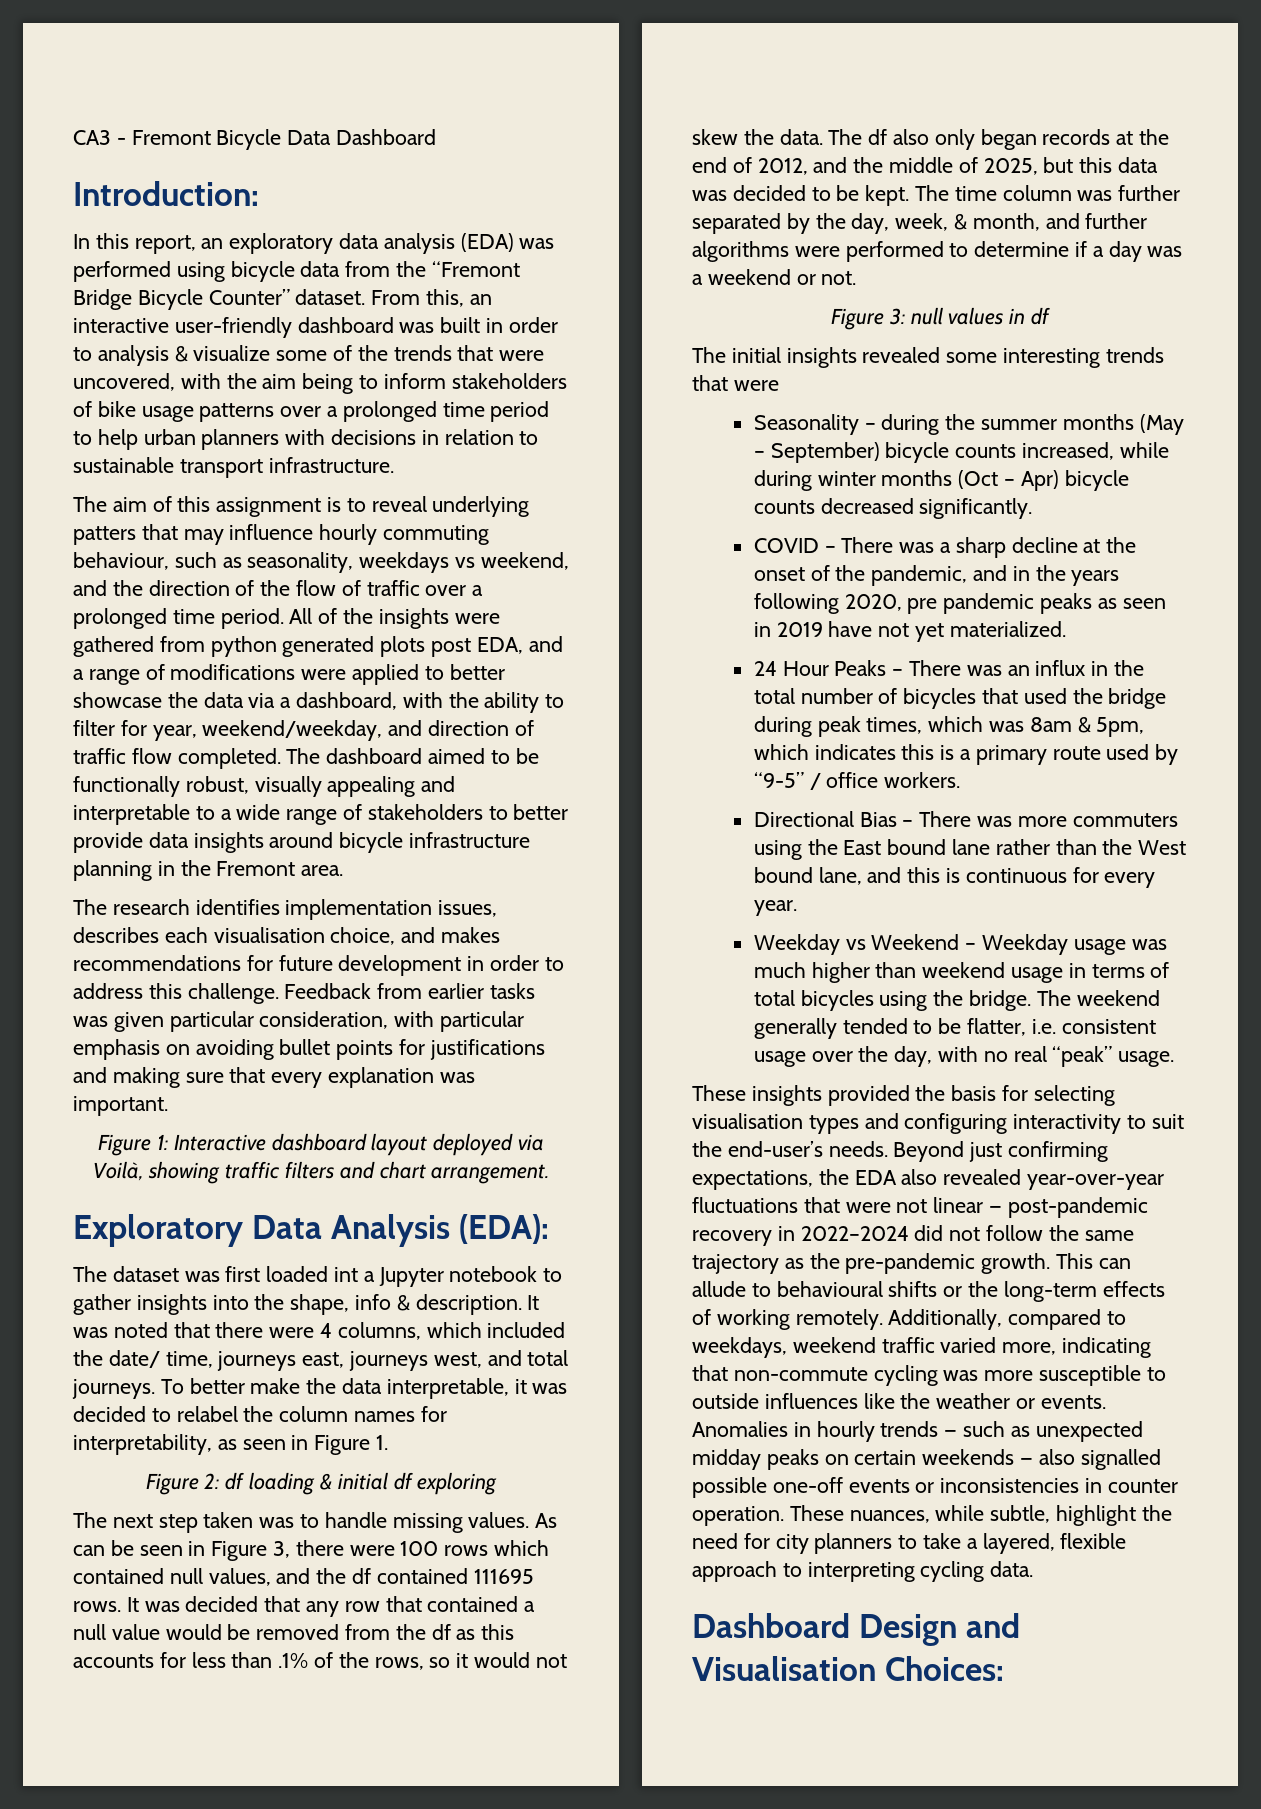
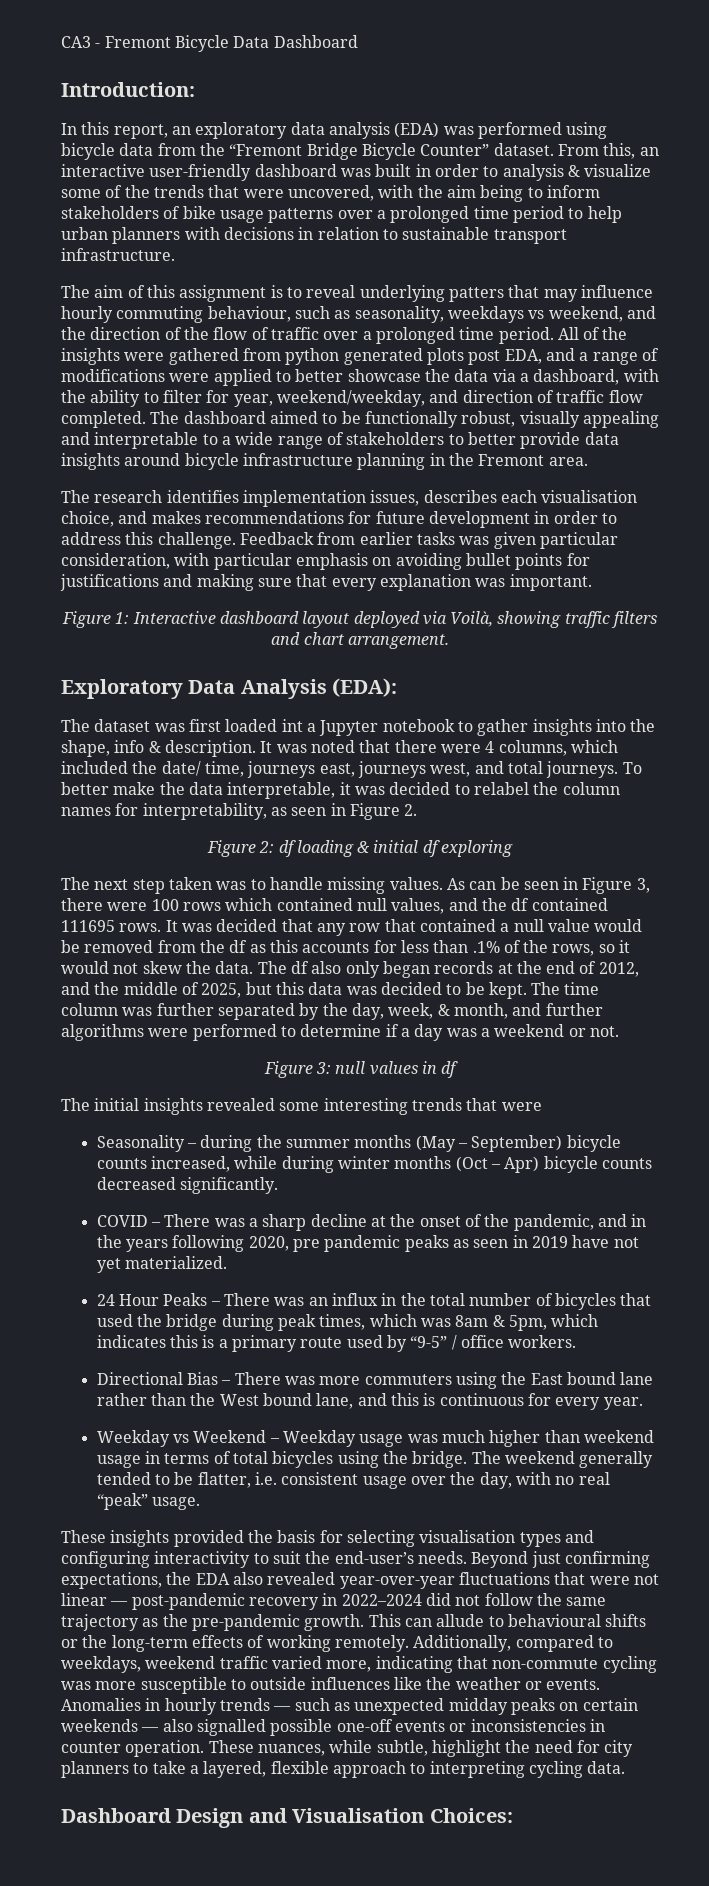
[376,1435,389,1450] 1. -> [404,804,418,816] 2.

